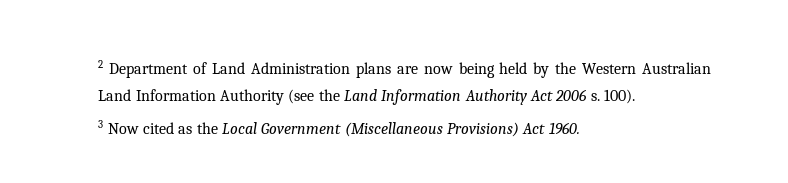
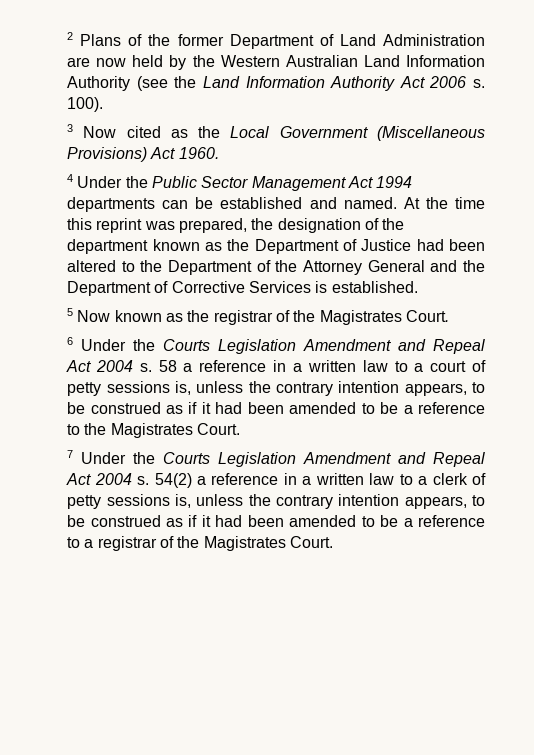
(104, 64) none -> [80,34,224,46] Plans of the former
[355,62,391,78] plans -> (485, 40) none
[458,62,495,78] being -> (127, 62) none
(580, 128) none -> [67,174,413,191] [67,197,486,212] [67,218,405,233] [67,239,486,254] [67,260,485,275] [67,281,418,296] [67,308,450,325] [67,337,485,354] [66,360,486,372] [67,381,486,396] [67,402,485,414] [67,423,241,438] [67,450,485,467] [66,473,487,488] [67,494,486,509] [67,515,485,527] [67,536,334,551] // 4 Under the Public Sector Management Act 1994 departments can be established and named. At the time this reprint was prepared, the designation of the department known as the Department of Justice had been altered to the Department of the Attorney General and the Department of Corrective Services is established. // 5 Now known as the registrar of the Magistrates Court. // 6 Under the Courts Legislation Amendment and Repeal Act 2004 s. 58 a reference in a written law to a court of petty sessions is, unless the contrary intention appears, to be construed as if it had been amended to be a reference to the Magistrates Court. // 7 Under the Courts Legislation Amendment and Repeal Act 2004 s. 54(2) a reference in a written law to a clerk of petty sessions is, unless the contrary intention appears, to be construed as if it had been amended to be a reference to a registrar of the Magistrates Court.

